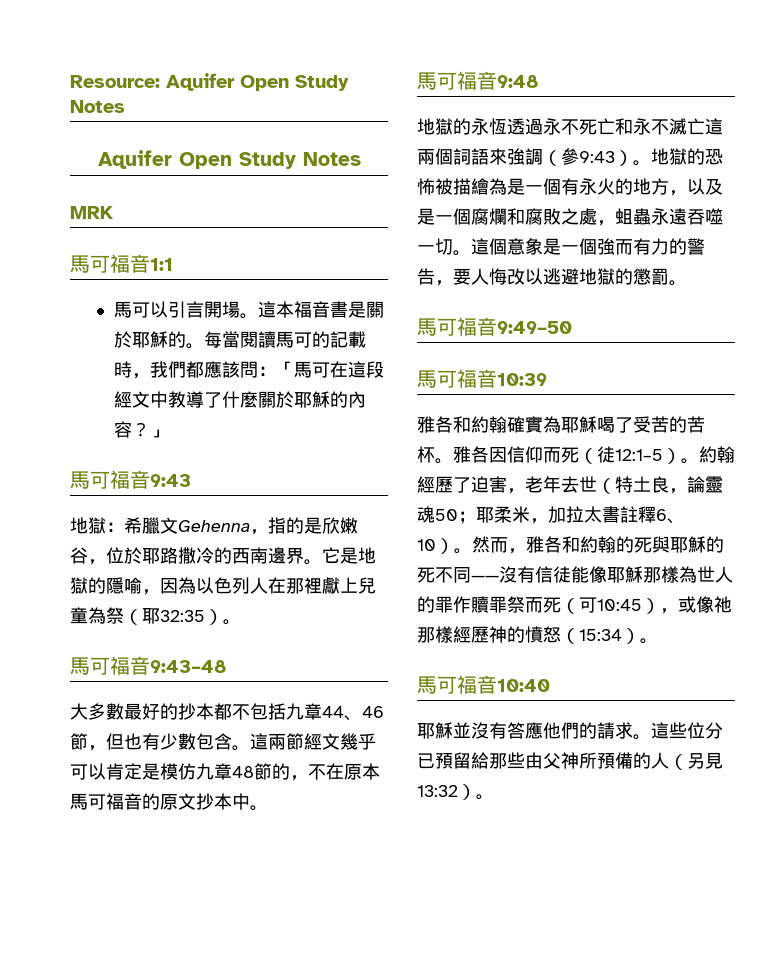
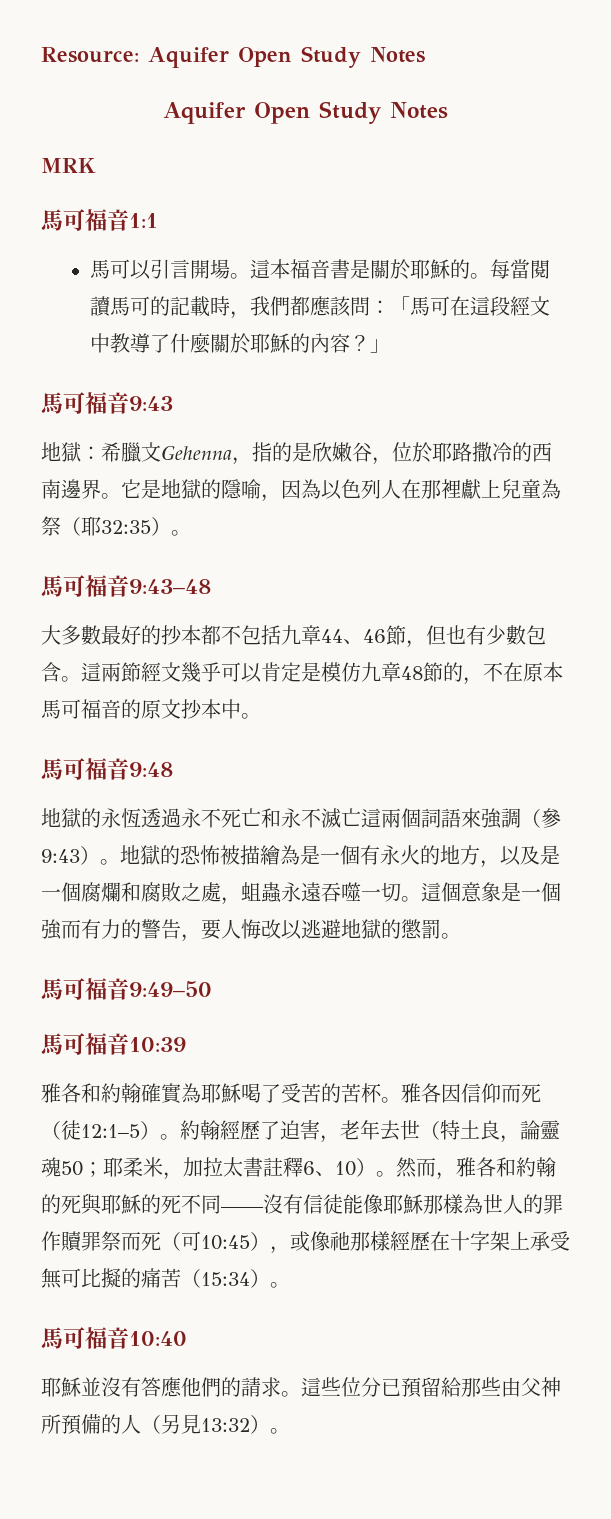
[489,626,561,643] 神的憤怒 -> [430,1231,570,1251] [41,1268,181,1289] 在十字架上承受無可比擬的痛苦

